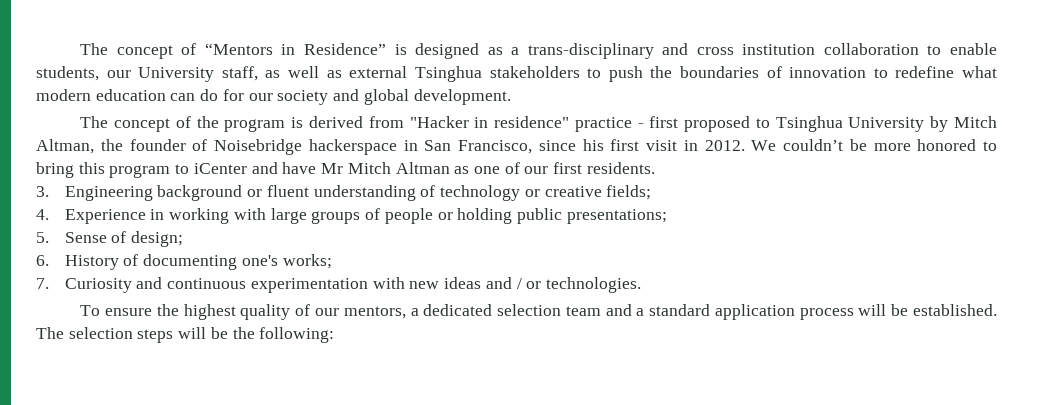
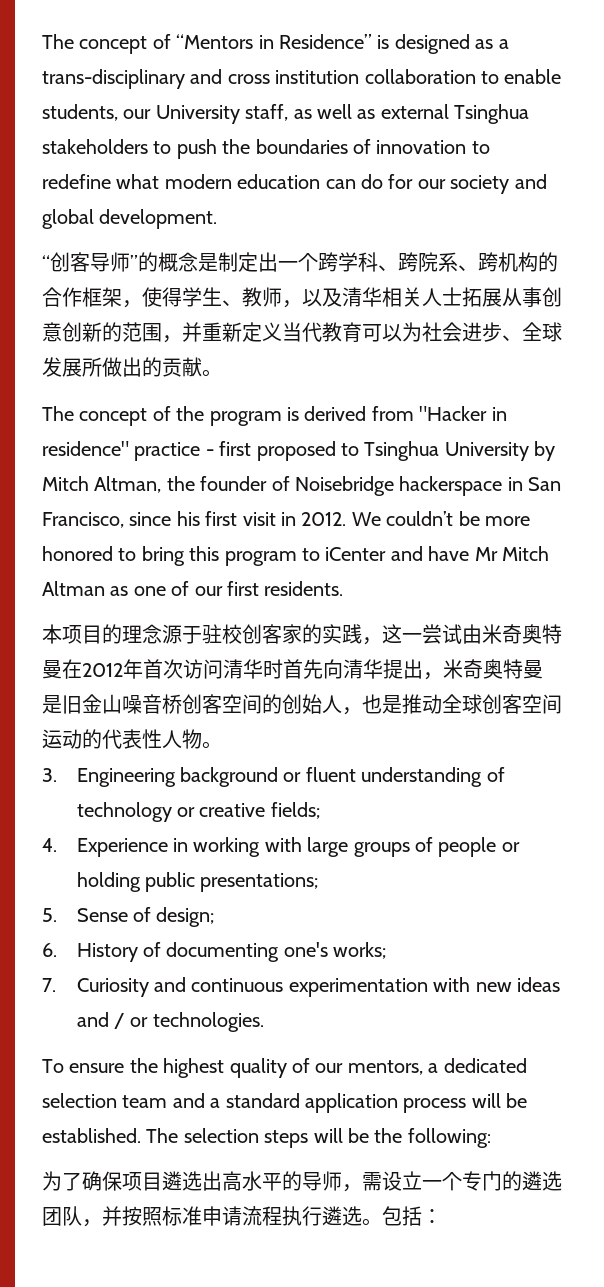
(511, 97) none -> [42,252,558,272] [42,287,562,308] [42,322,562,343] [42,357,222,377] // “创客导师”的概念是制定出一个跨学科、跨院系、跨机构的合作框架，使得学生、教师，以及清华相关人士拓展从事创意创新的范围，并重新定义当代教育可以为社会进步、全球发展所做出的贡献。
(655, 168) none -> [42,624,562,645] [42,659,543,680] [42,694,562,715] [42,729,222,749] // 本项目的理念源于驻校创客家的实践，这一尝试由米奇奥特曼在2012年首次访问清华时首先向清华提出，米奇奥特曼是旧金山噪音桥创客空间的创始人，也是推动全球创客空间运动的代表性人物。
(335, 335) none -> [42,1171,562,1192] [42,1206,442,1227] // 为了确保项目遴选出高水平的导师，需设立一个专门的遴选团队，并按照标准申请流程执行遴选。包括：

